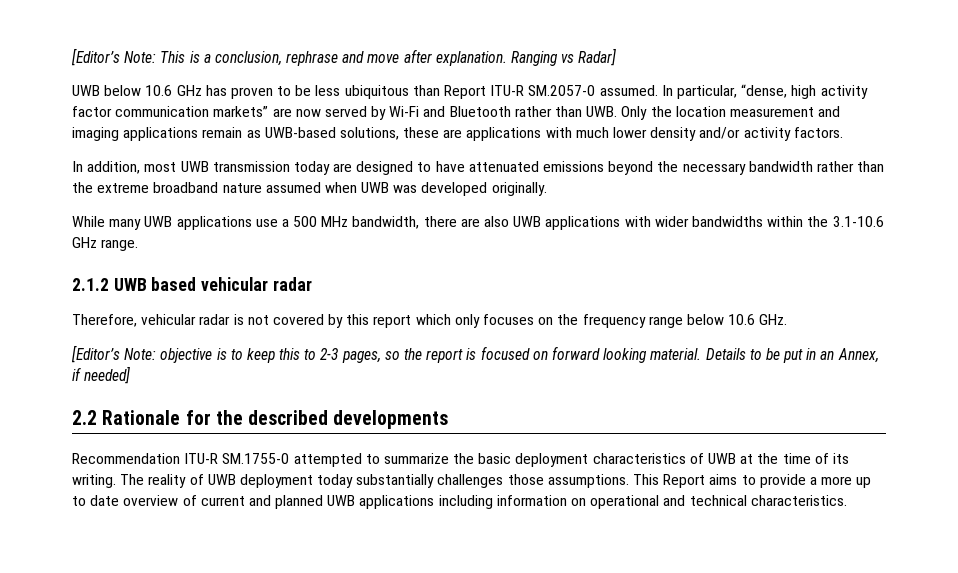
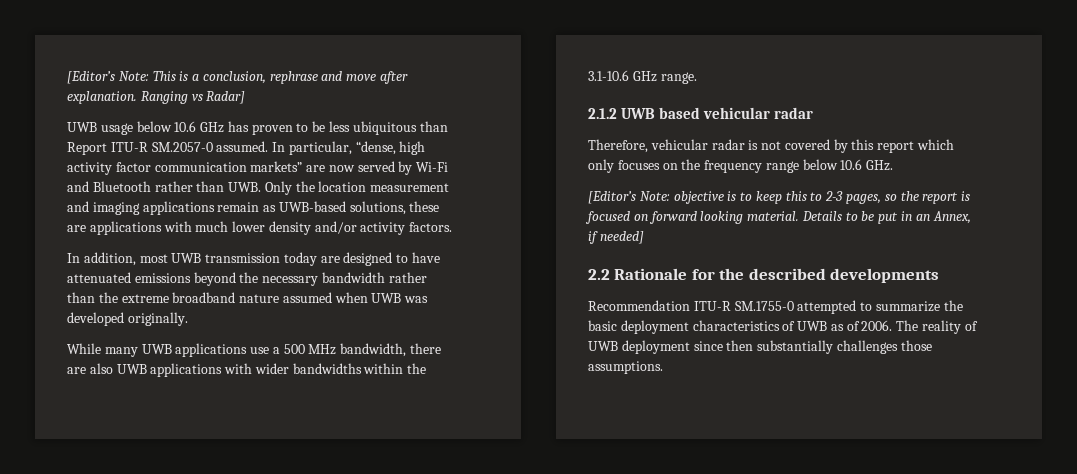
(100, 90) none -> [100,123,133,135] usage
[740,453,849,464] [72,474,116,488] at the time of its writing. -> [830,320,893,331] as of 2006.
[317,474,354,488] today -> [693,340,754,351] since then
[633,474,872,488] [72,495,847,509] This Report aims to provide a more up to date overview of current and planned UWB applications including information on operational and technical characteristics. -> (663, 367) none

